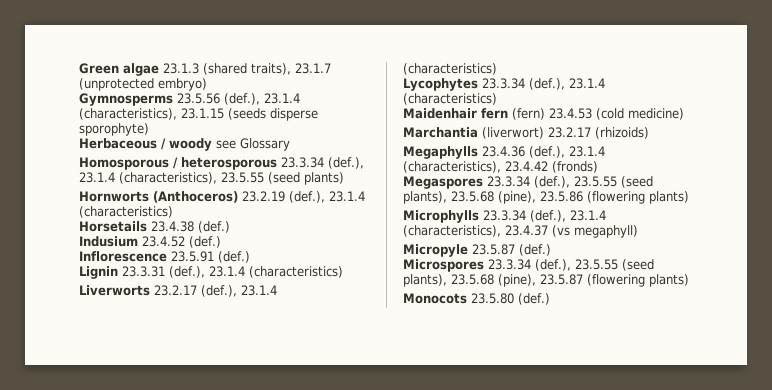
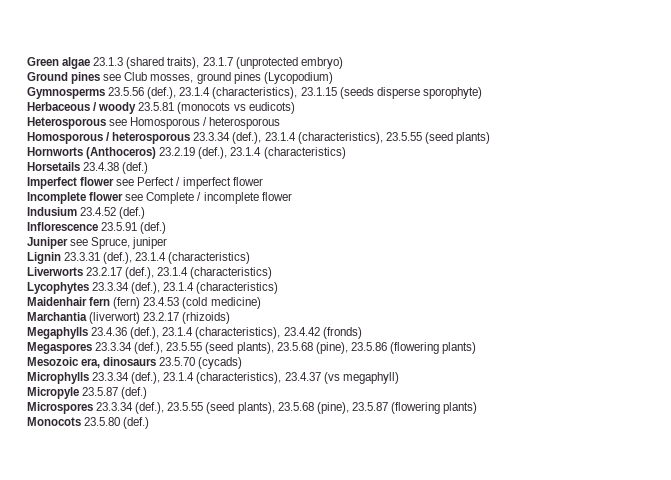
(207, 84) none -> [27,72,333,84] // Ground pines see Club mosses, ground pines (Lycopodium)
[216,138,290,151] see Glossary -> [138,102,295,114] [27,117,281,129] 23.5.81 (monocots vs eudicots) // Heterosporous see Homosporous / heterosporous
(230, 227) none -> [27,177,263,189] [27,192,292,204] // Imperfect flower see Perfect / imperfect flower // Incomplete flower see Complete / incomplete flower
(250, 257) none -> [27,237,168,249] // Juniper see Spruce, juniper
(689, 197) none -> [27,357,243,369] // Mesozoic era, dinosaurs 23.5.70 (cycads)

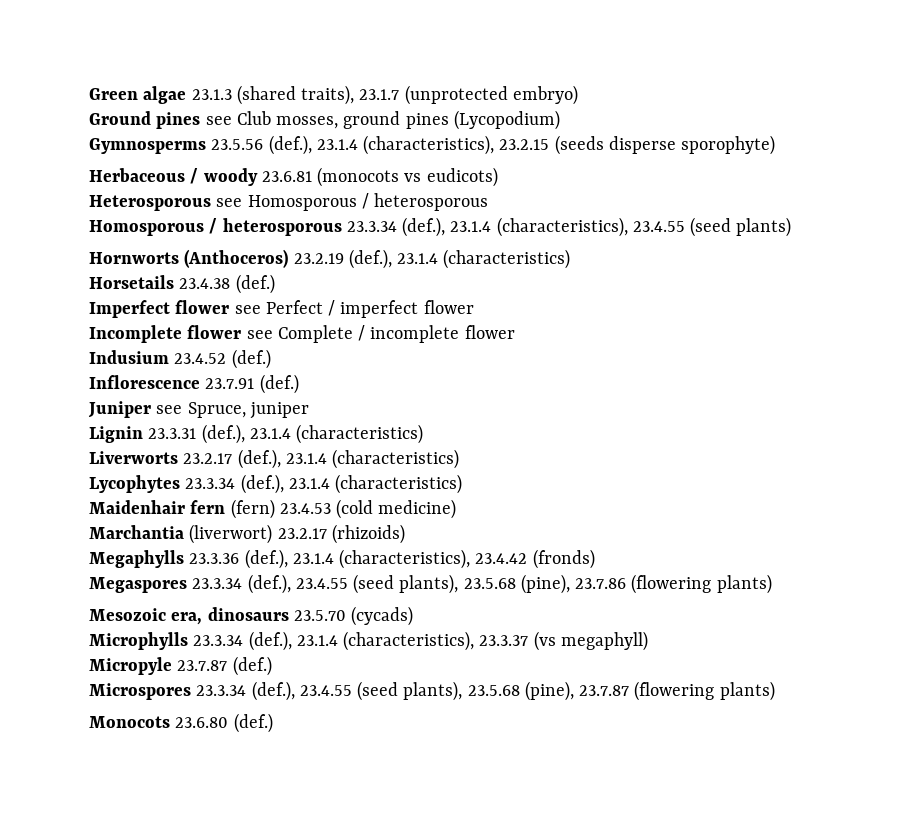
[300,87,337,96] 23.1.15 -> [499,139,550,150] 23.2.15
[138,102,175,111] 23.5.81 -> [261,171,312,182] 23.6.81
[385,132,422,141] 23.5.55 -> [632,221,685,232] 23.4.55
[101,222,138,231] 23.5.91 -> [205,378,255,389] 23.7.91
[91,327,128,336] 23.4.36 -> [189,553,240,564] 23.3.36
[166,342,387,354] 23.5.55 (seed plants), 23.5.68 (pine), 23.5.86 -> [295,574,627,594] 23.4.55 (seed plants), 23.5.68 (pine), 23.7.86
[284,372,321,381] 23.4.37 -> [479,635,529,646] 23.3.37
[82,387,119,396] 23.5.87 -> [177,660,228,671] 23.7.87
[167,402,388,414] 23.5.55 (seed plants), 23.5.68 (pine), 23.5.87 -> [299,681,630,701] 23.4.55 (seed plants), 23.5.68 (pine), 23.7.87
[84,417,121,426] 23.5.80 -> [175,717,229,728] 23.6.80

